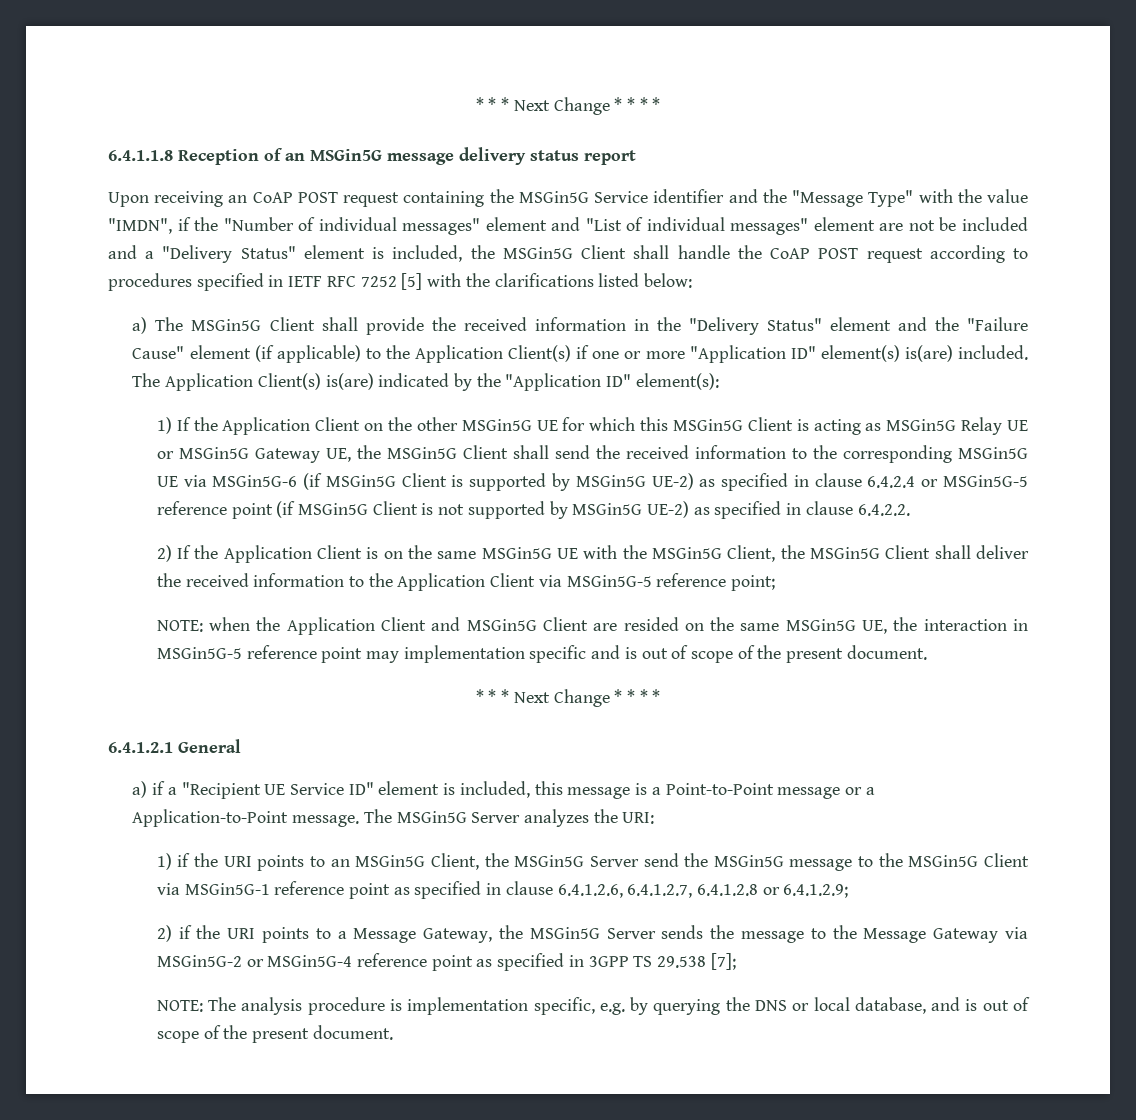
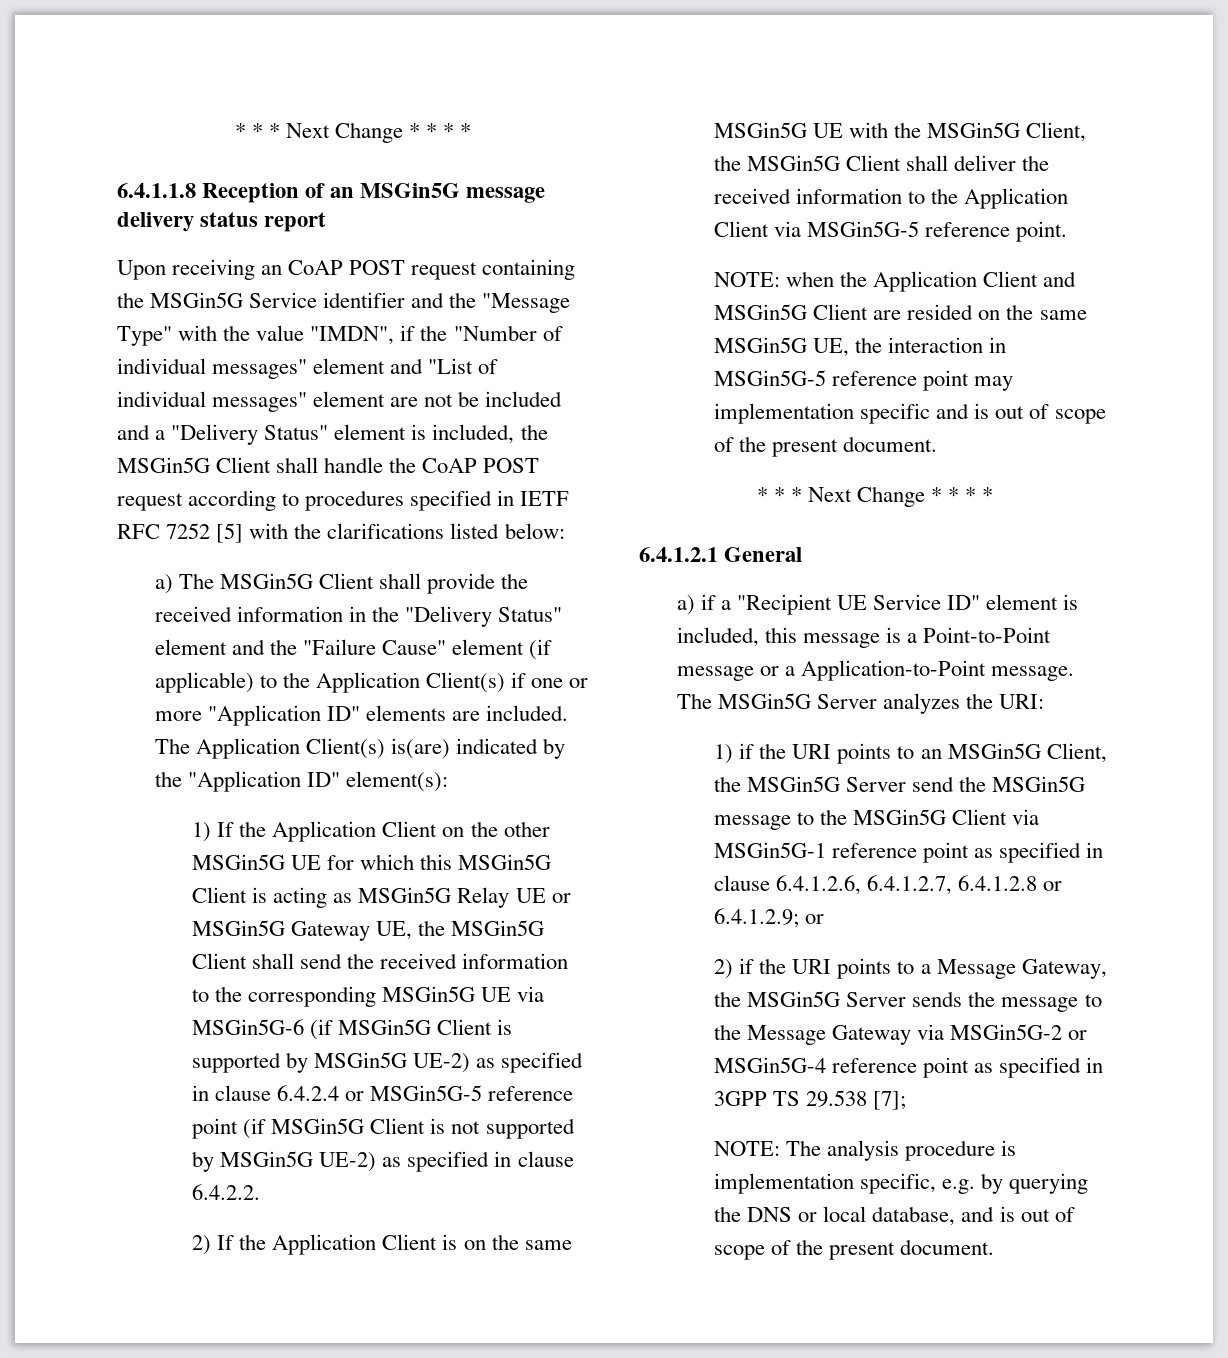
[820,345,953,362] element(s) is(are) -> [365,705,480,721] elements are
[731,575,776,591] point; -> [1016,221,1068,242] point.
(849, 891) none -> [805,914,825,924] or

